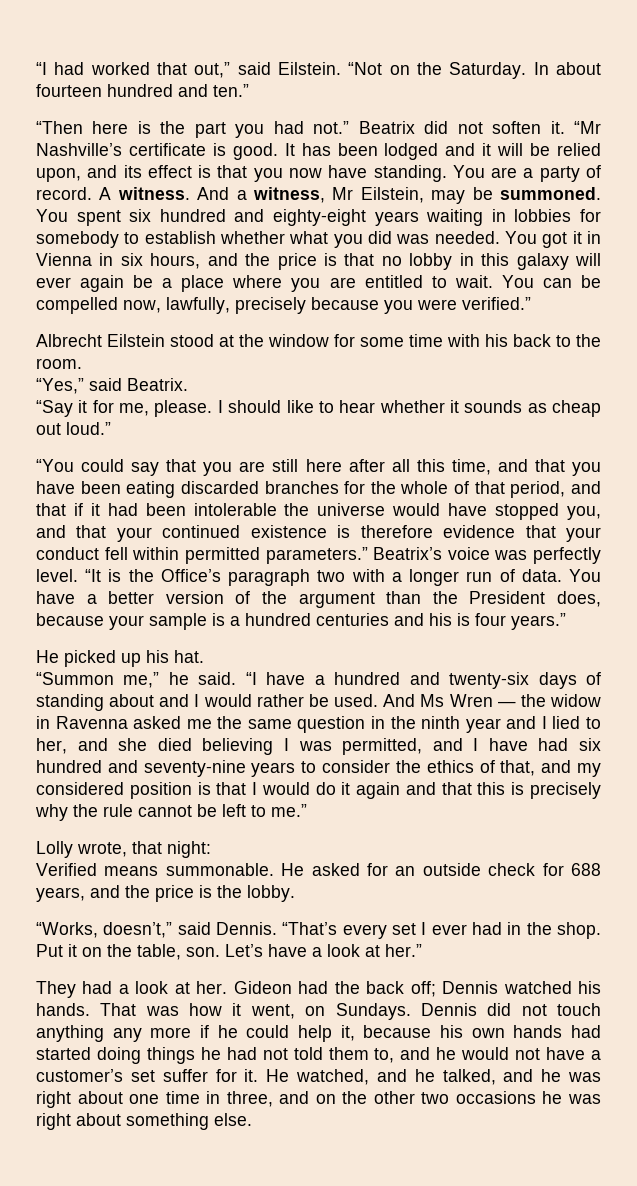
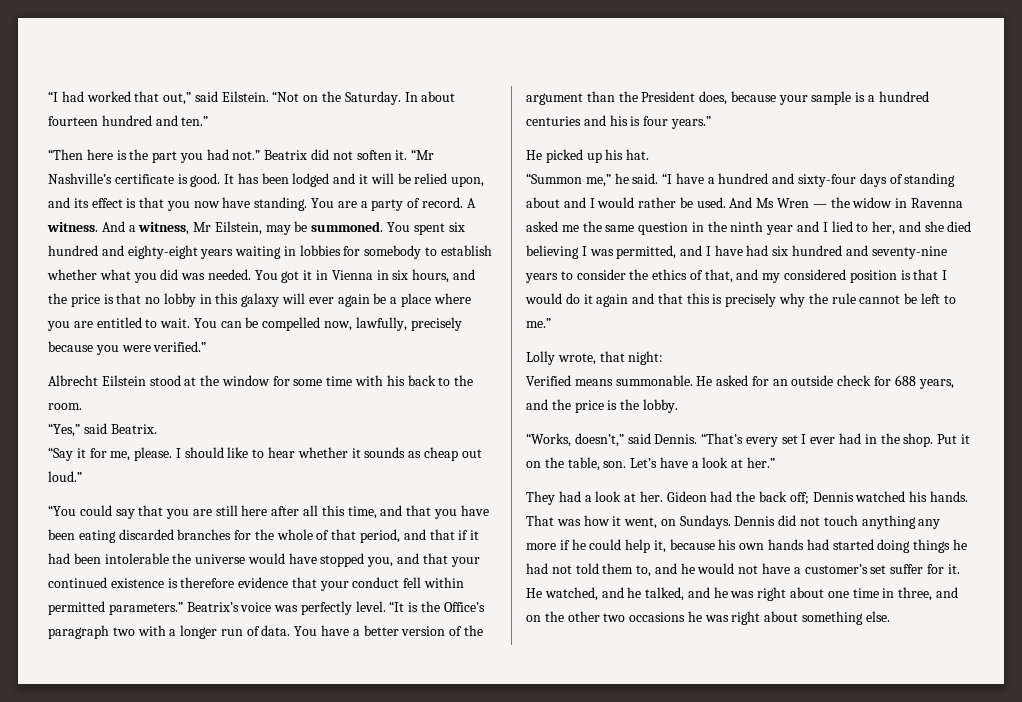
[449,672,530,689] twenty-six -> [798,174,857,187] sixty-four

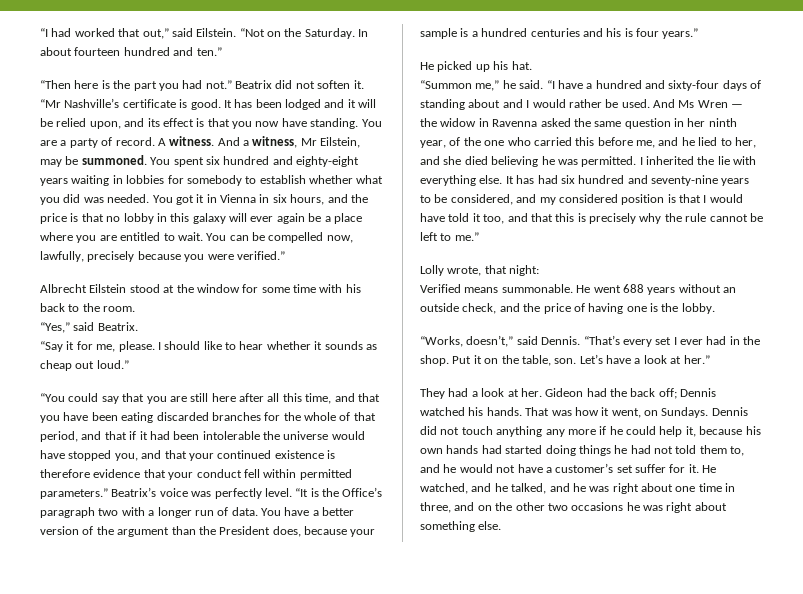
[561,225,579,232] me -> (571, 122) none
[707,221,828,235] the ninth year and I -> [687,118,737,127] [420,137,695,148] her ninth year, of the one who carried this before me, and he
[581,245,743,259] I was permitted, and I have -> [541,156,757,167] [420,175,535,186] he was permitted. I inherited the lie with everything else. It has
[576,269,733,283] consider the ethics of that, -> [434,194,513,205] be considered,
[565,293,629,307] do it again -> [420,213,505,224] have told it too,
[716,375,954,389] [526,399,604,413] asked for an outside check for 688 years, and the price -> [593,284,736,295] [420,303,647,314] went 688 years without an outside check, and the price of having one

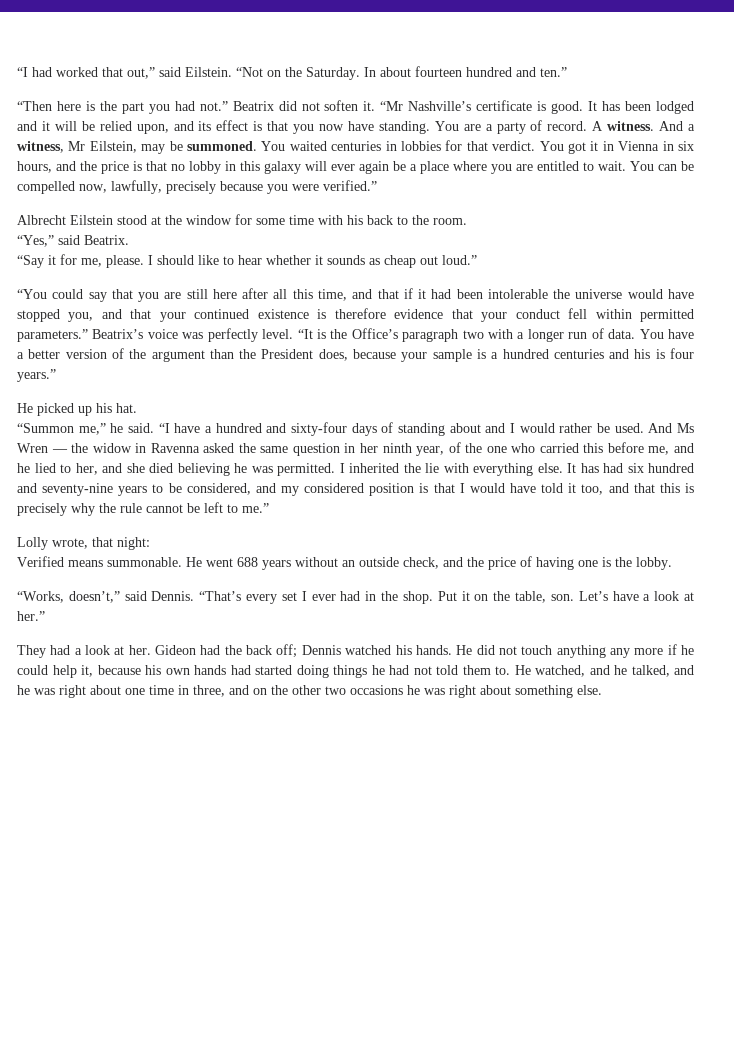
[173,156,359,167] [40,175,384,186] [40,194,150,205] spent six hundred and eighty-eight years waiting in lobbies for somebody to establish whether what you did was needed. -> [289,140,536,151] waited centuries in lobbies for that verdict.
[40,412,376,423] [40,431,127,442] you have been eating discarded branches for the whole of that period, and that -> (399, 294) none
[525,407,748,418] That was how it went, on Sundays. Dennis -> [456,645,473,655] He
[730,446,745,456] [420,463,699,473] to, and he would not have a customer’s set suffer for it. -> [495,666,510,675] to.

